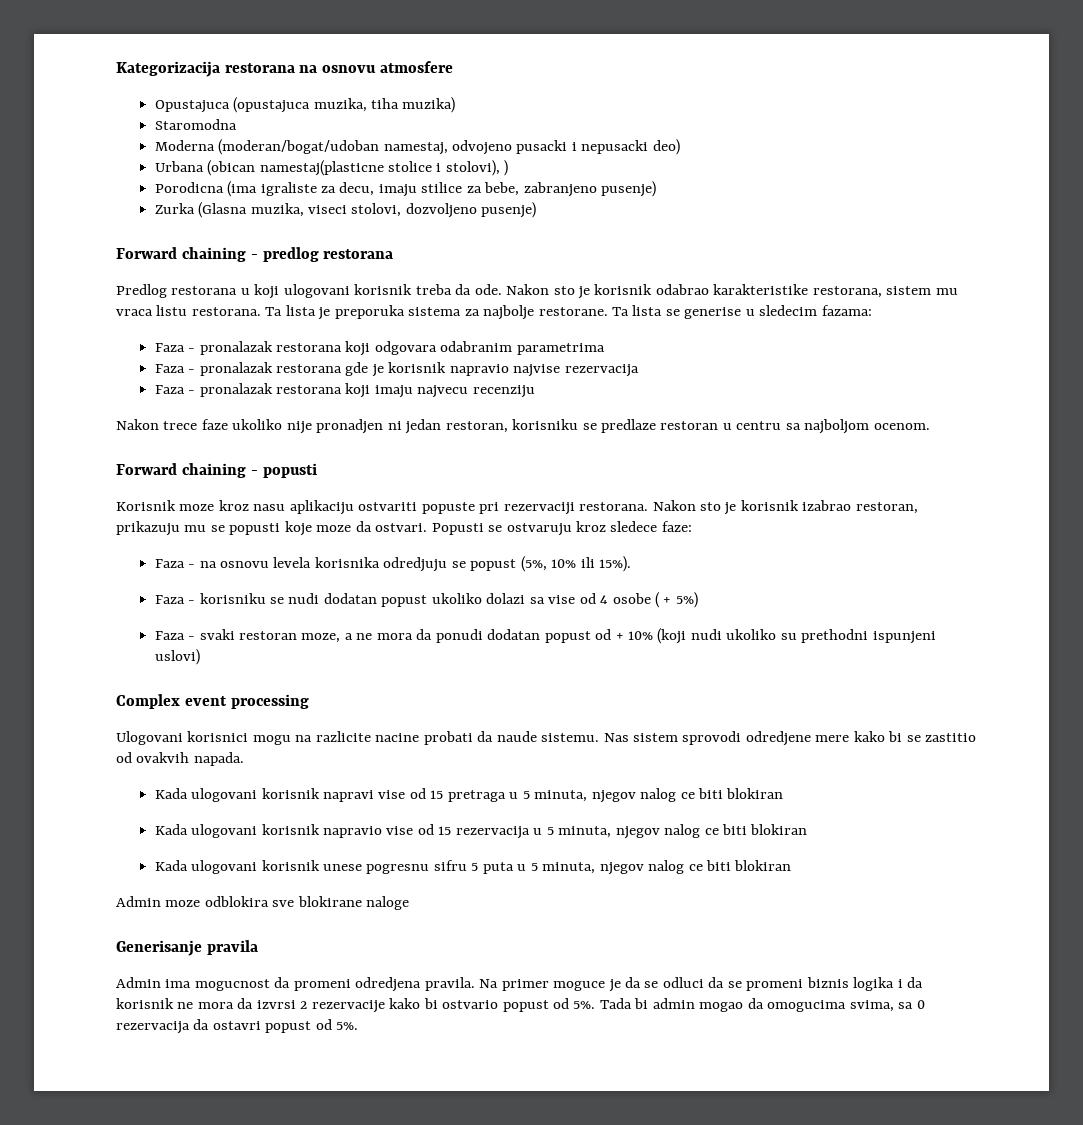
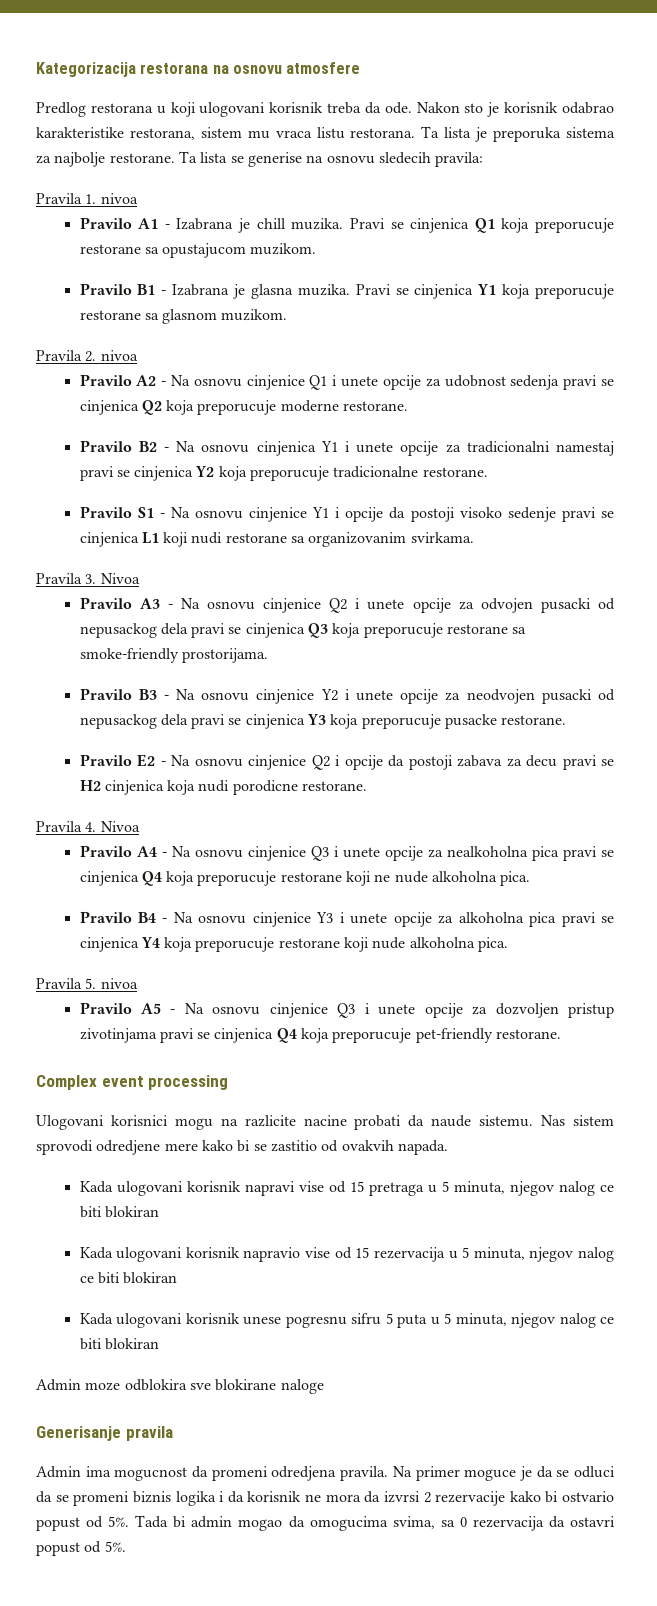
[154,97,456,113] [154,119,237,130] [154,139,680,155] [154,160,509,176] [154,181,657,197] [154,202,537,218] [116,247,394,262] // Opustajuca (opustajuca muzika, tiha muzika) // Staromodna // Moderna (moderan/bogat/udoban namestaj, odvojeno pusacki i nepusacki deo) // Urbana (obican namestaj(plasticne stolice i stolovi), ) // Porodicna (ima igraliste za decu, imaju stilice za bebe, zabranjeno pusenje) // Zurka (Glasna muzika, viseci stolovi, dozvoljeno pusenje) // Forward chaining - predlog restorana -> (361, 68) none
[745,305,872,316] [154,341,605,356] [154,362,639,377] [154,383,535,398] [116,419,930,434] [116,463,317,478] [116,500,918,515] [116,521,692,536] [154,556,632,572] [154,592,698,608] [154,628,936,644] [154,649,200,665] u sledecim fazama: // Faza - pronalazak restorana koji odgovara odabranim parametrima // Faza - pronalazak restorana gde je korisnik napravio najvise rezervacija // Faza - pronalazak restorana koji imaju najvecu recenziju // Nakon trece faze ukoliko nije pronadjen ni jedan restoran, korisniku se predlaze restoran u centru sa najboljom ocenom. // Forward chaining - popusti // Korisnik moze kroz nasu aplikaciju ostvariti popuste pri rezervaciji restorana. Nakon sto je korisnik izabrao restoran, prikazuju mu se popusti koje moze da ostvari. Popusti se ostvaruju kroz sledece faze: // Faza - na osnovu levela korisnika odredjuju se popust (5%, 10% ili 15%). // Faza - korisniku se nudi dodatan popust ukoliko dolazi sa vise od 4 osobe ( + 5%) // Faza - svaki restoran moze, a ne mora da ponudi dodatan popust od + 10% (koji nudi ukoliko su prethodni ispunjeni uslovi) -> [306,152,484,167] [36,193,138,204] [79,217,615,233] [79,243,317,258] [79,283,615,299] [79,309,288,324] [36,350,138,362] [79,374,614,390] [79,400,409,415] [79,440,614,456] [79,466,488,481] [79,506,615,522] [79,532,474,547] [36,573,140,584] [79,597,616,613] [79,623,527,638] [79,648,268,663] [79,688,615,704] [79,714,567,729] [79,754,615,770] [79,780,368,795] [36,821,140,832] [79,845,614,861] [79,871,531,886] [79,911,614,927] [79,937,509,952] [36,978,138,989] [79,1002,614,1018] [79,1028,562,1043] na osnovu sledecih pravila: // Pravila 1. nivoa // Pravilo A1 - Izabrana je chill muzika. Pravi se cinjenica Q1 koja preporucuje restorane sa opustajucom muzikom. // Pravilo B1 - Izabrana je glasna muzika. Pravi se cinjenica Y1 koja preporucuje restorane sa glasnom muzikom. // Pravila 2. nivoa // Pravilo A2 - Na osnovu cinjenice Q1 i unete opcije za udobnost sedenja pravi se cinjenica Q2 koja preporucuje moderne restorane. // Pravilo B2 - Na osnovu cinjenica Y1 i unete opcije za tradicionalni namestaj pravi se cinjenica Y2 koja preporucuje tradicionalne restorane. // Pravilo S1 - Na osnovu cinjenice Y1 i opcije da postoji visoko sedenje pravi se cinjenica L1 koji nudi restorane sa organizovanim svirkama. // Pravila 3. Nivoa // Pravilo A3 - Na osnovu cinjenice Q2 i unete opcije za odvojen pusacki od nepusackog dela pravi se cinjenica Q3 koja preporucuje restorane sa smoke-friendly prostorijama. // Pravilo B3 - Na osnovu cinjenice Y2 i unete opcije za neodvojen pusacki od nepusackog dela pravi se cinjenica Y3 koja preporucuje pusacke restorane. // Pravilo E2 - Na osnovu cinjenice Q2 i opcije da postoji zabava za decu pravi se H2 cinjenica koja nudi porodicne restorane. // Pravila 4. Nivoa // Pravilo A4 - Na osnovu cinjenice Q3 i unete opcije za nealkoholna pica pravi se cinjenica Q4 koja preporucuje restorane koji ne nude alkoholna pica. // Pravilo B4 - Na osnovu cinjenice Y3 i unete opcije za alkoholna pica pravi se cinjenica Y4 koja preporucuje restorane koji nude alkoholna pica. // Pravila 5. nivoa // Pravilo A5 - Na osnovu cinjenice Q3 i unete opcije za dozvoljen pristup zivotinjama pravi se cinjenica Q4 koja preporucuje pet-friendly restorane.

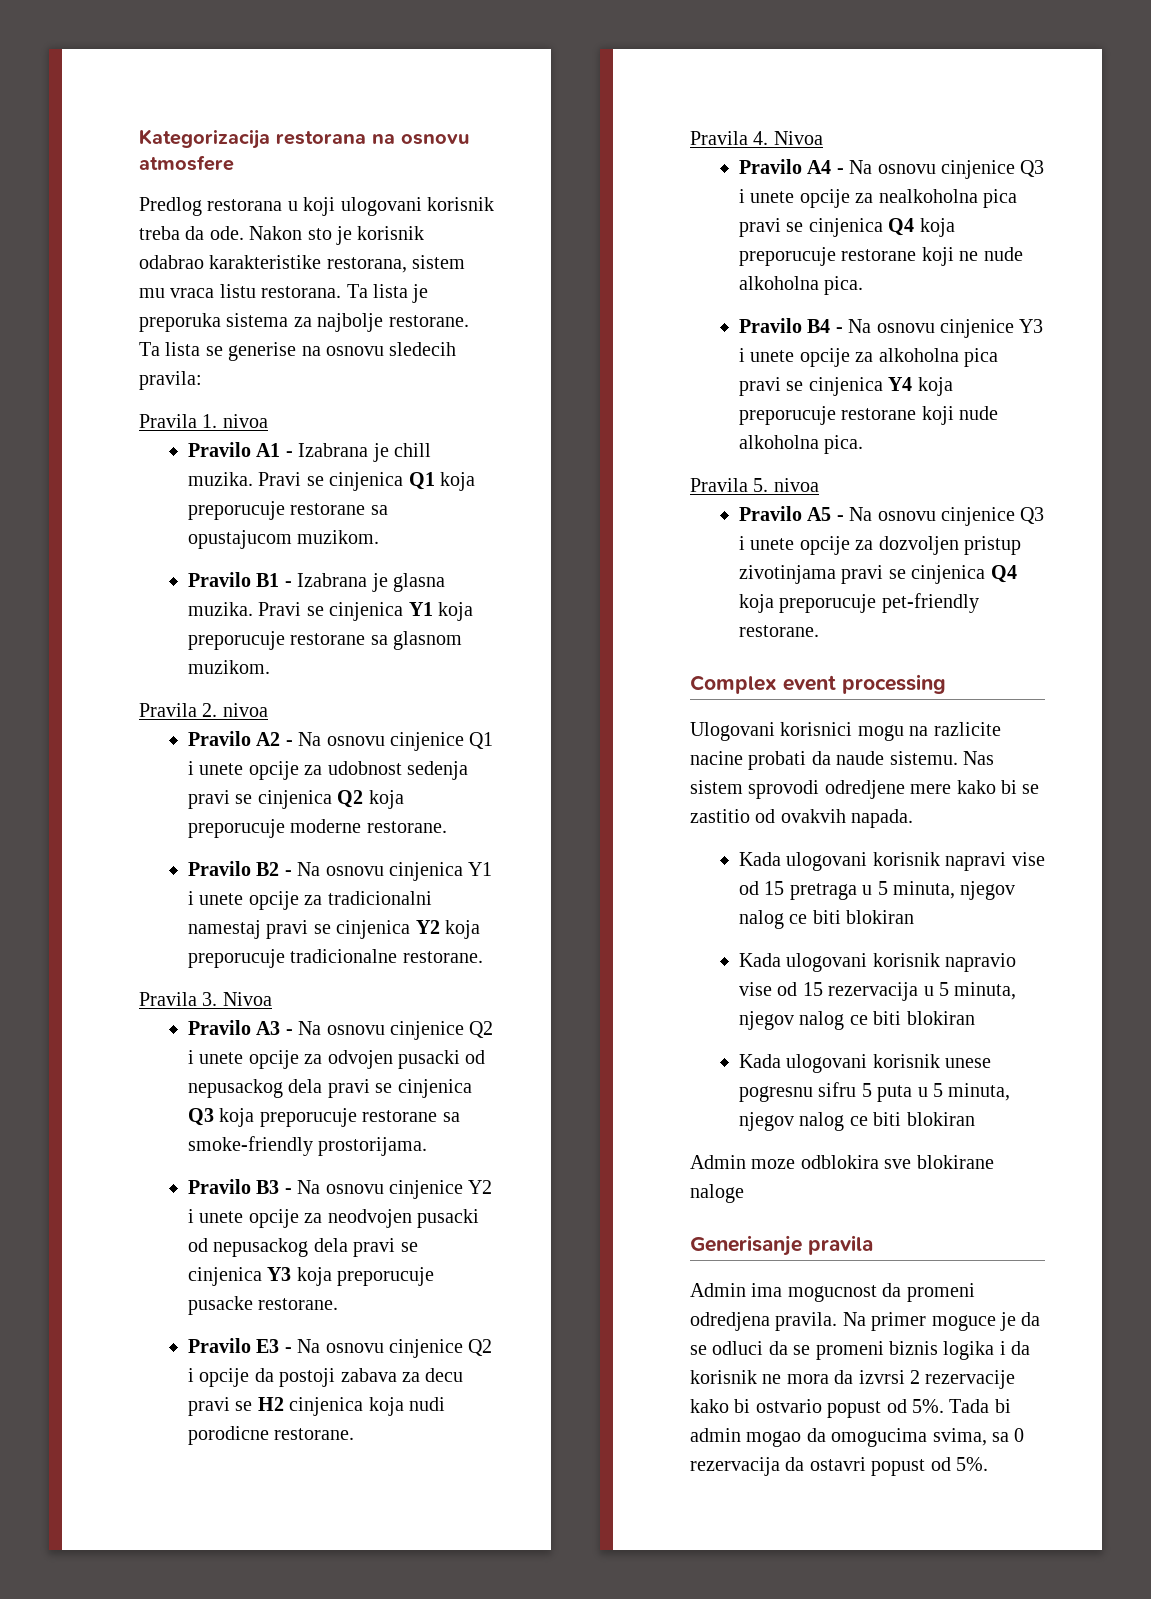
[79,506,615,522] [79,532,474,547] // Pravilo S1 - Na osnovu cinjenice Y1 i opcije da postoji visoko sedenje pravi se cinjenica L1 koji nudi restorane sa organizovanim svirkama. -> (483, 957) none
[137,754,156,767] E2 -> [256,1339,280,1353] E3

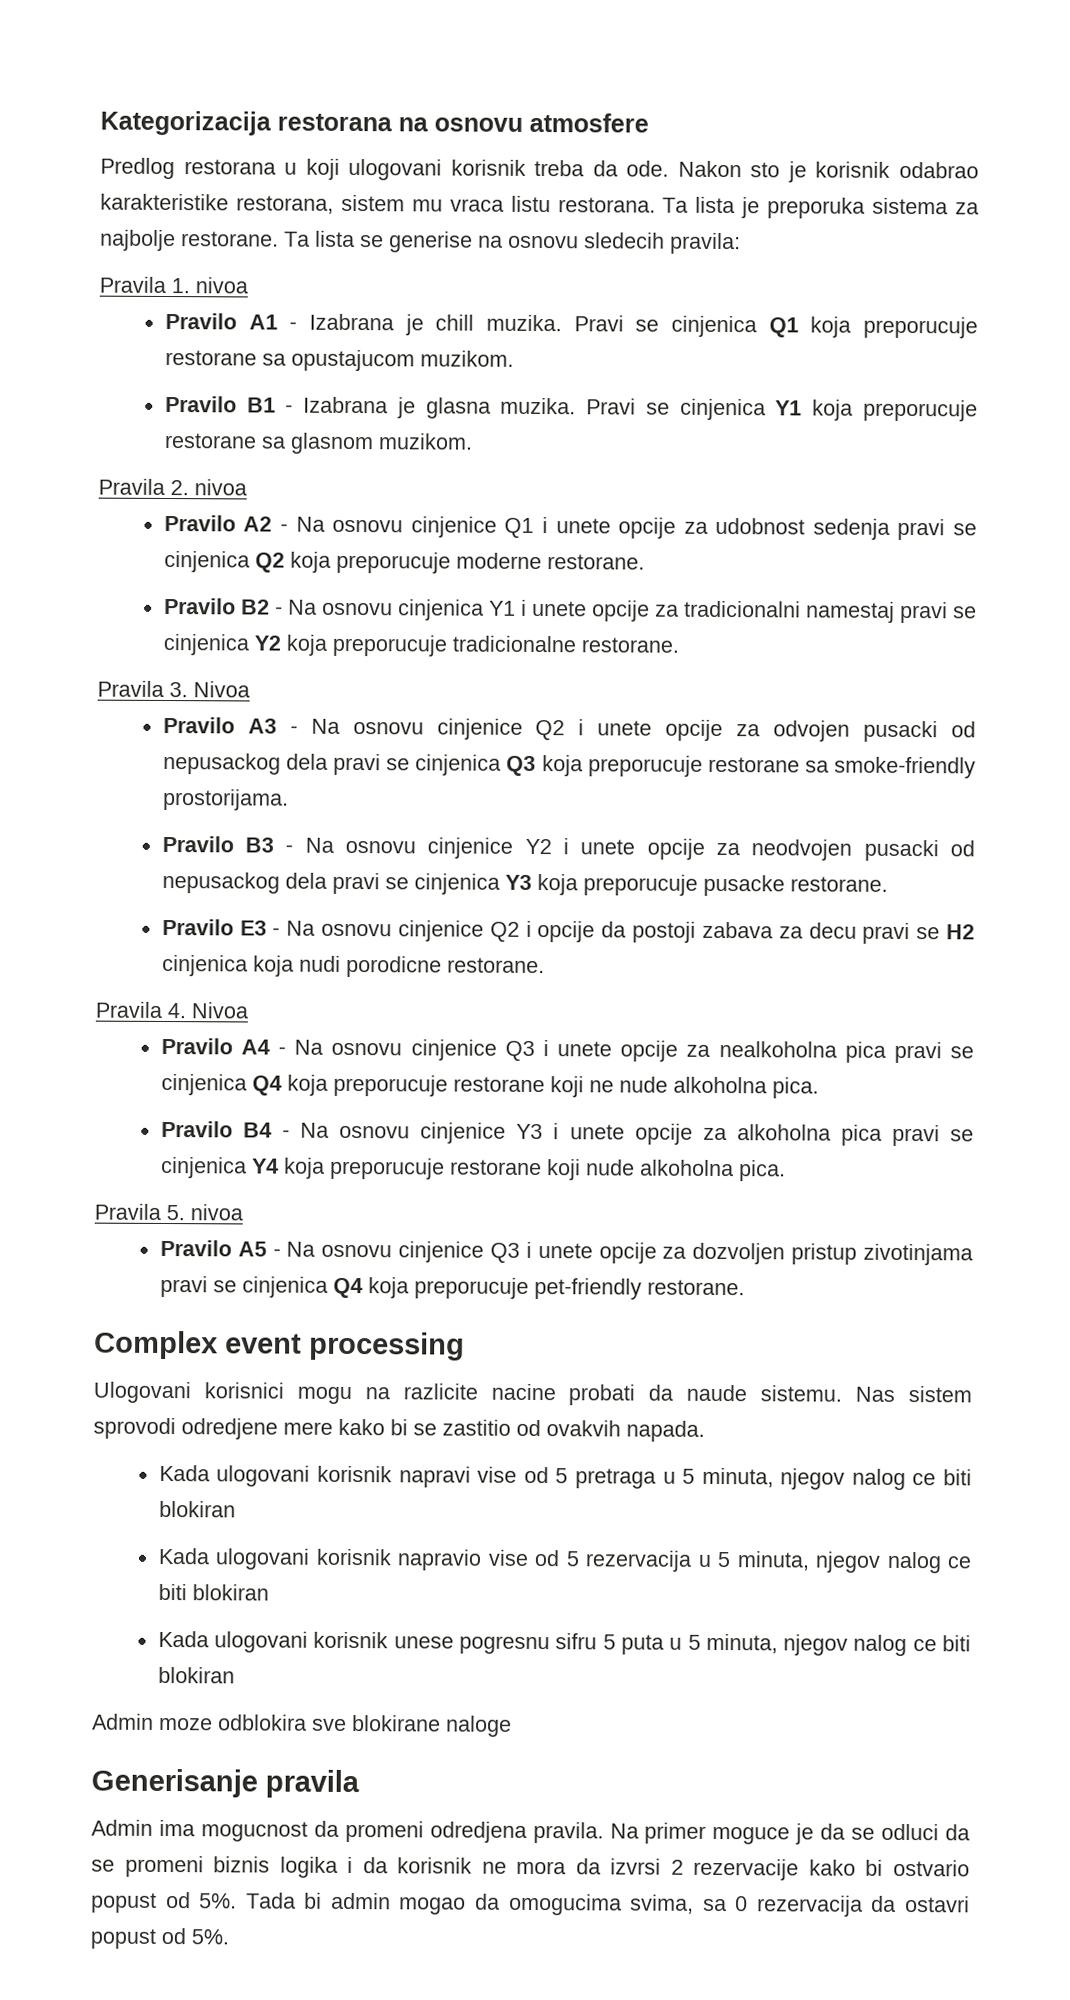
[764,881,785,895] 15 -> [555,1468,569,1484] 5
[802,982,823,996] 15 -> [565,1551,580,1567] 5

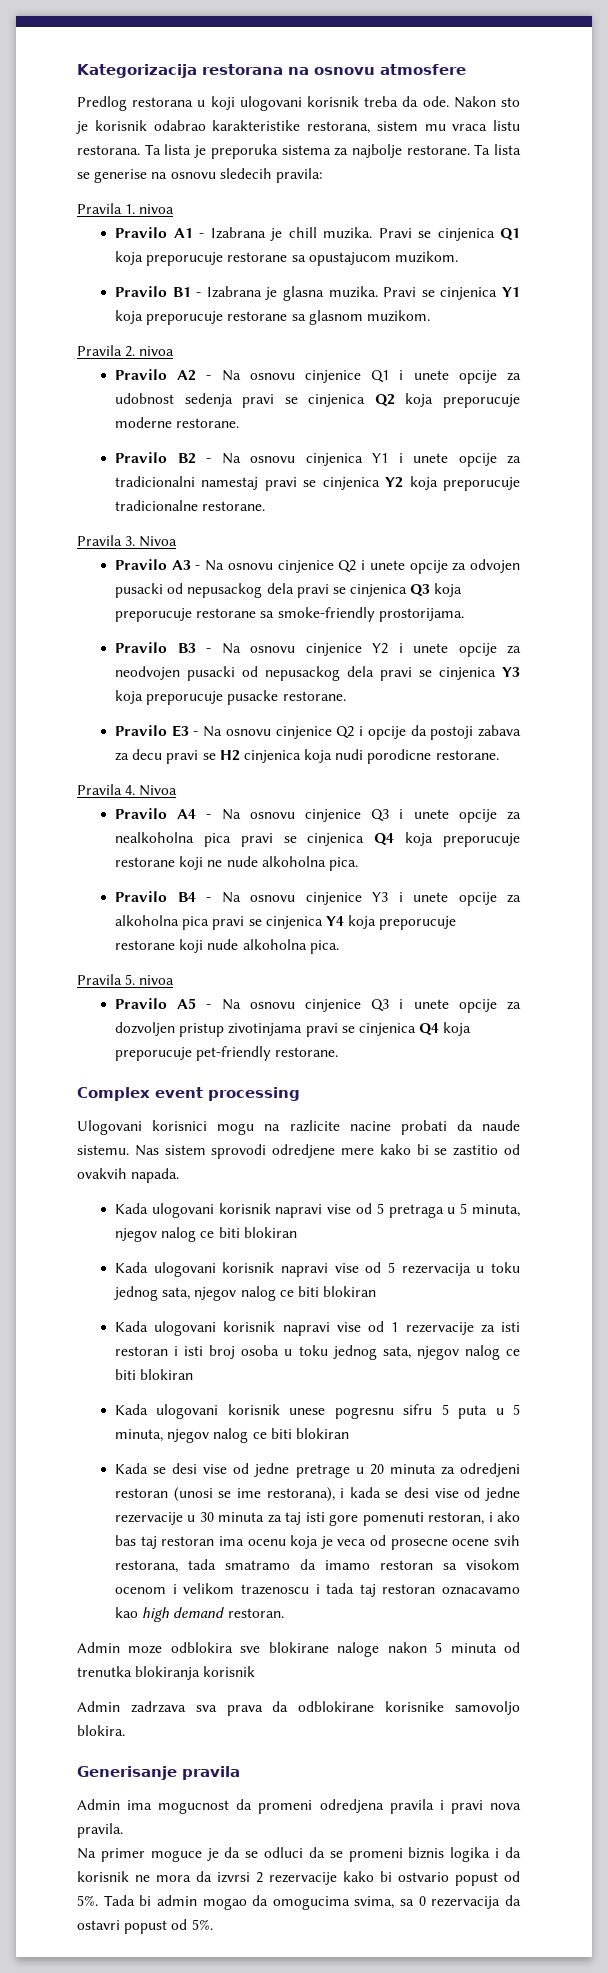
[397,1549,483,1571] napravio -> [281,1263,329,1277] napravi
[717,1551,810,1571] 5 minuta, -> [491,1262,520,1273] [114,1286,377,1301] [115,1321,520,1336] [115,1345,411,1360] toku jednog sata, njegov nalog ce biti blokiran // Kada ulogovani korisnik napravi vise od 1 rezervacije za isti restoran i isti broj osoba u toku jednog sata,
(235, 1675) none -> [115,1463,520,1478] [115,1487,520,1502] [115,1511,520,1526] [115,1535,520,1550] [115,1559,520,1573] [115,1583,520,1597] [115,1607,284,1622] // Kada se desi vise od jedne pretrage u 20 minuta za odredjeni restoran (unosi se ime restorana), i kada se desi vise od jedne rezervacije u 30 minuta za taj isti gore pomenuti restoran, i ako bas taj restoran ima ocenu koja je veca od prosecne ocene svih restorana, tada smatramo da imamo restoran sa visokom ocenom i velikom trazenoscu i tada taj restoran oznacavamo kao high demand restoran.
(512, 1726) none -> [387,1642,520,1653] [77,1666,256,1680] [77,1701,520,1716] [77,1725,125,1736] nakon 5 minuta od trenutka blokiranja korisnik // Admin zadrzava sva prava da odblokirane korisnike samovoljo blokira.
(527, 1832) none -> [389,1799,521,1814] pravila i pravi nova
(604, 1832) none -> (123, 1830) //

